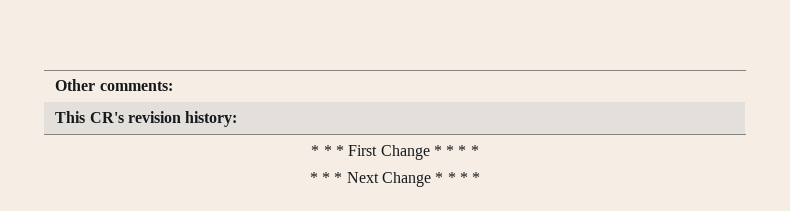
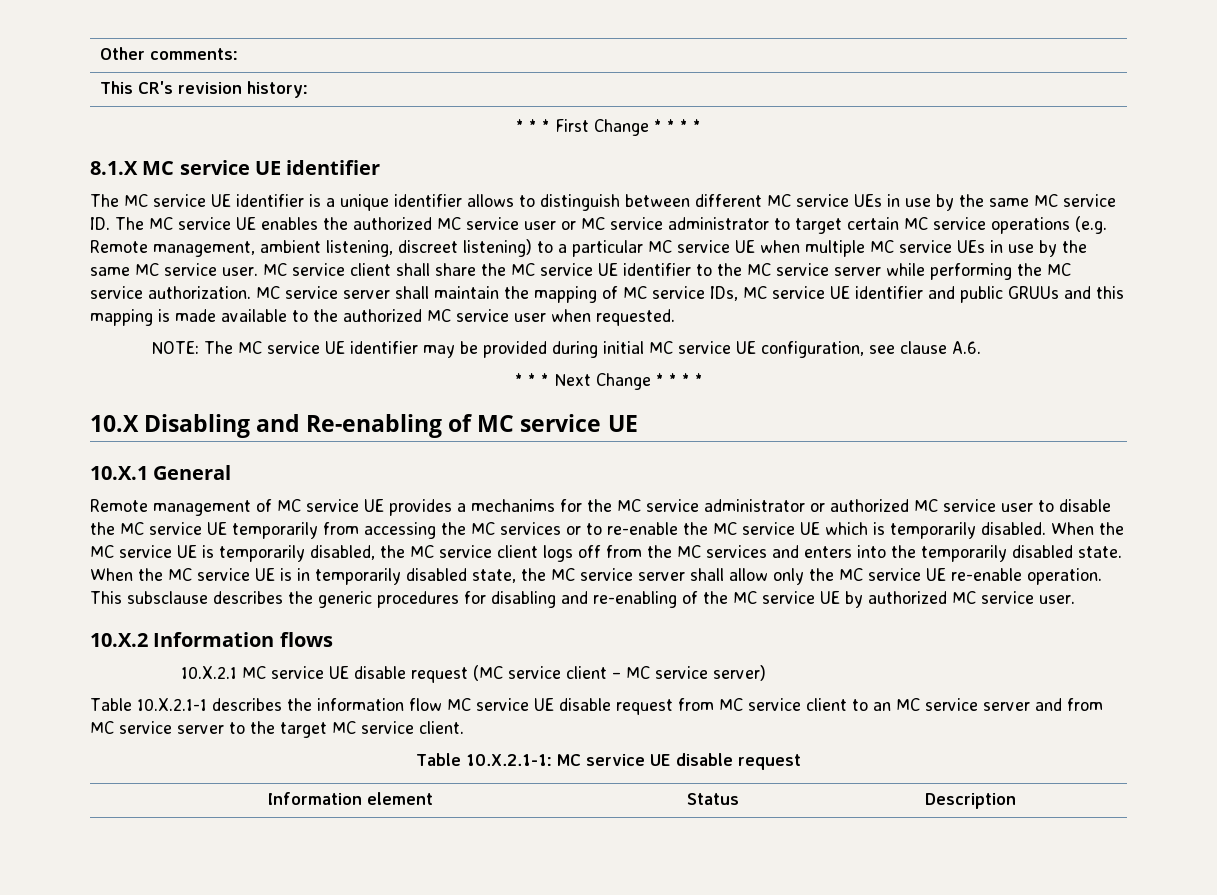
(479, 150) none -> [90,160,381,175] [90,194,1116,211] [90,216,1107,234] [90,239,1087,257] [90,263,1071,280] [90,286,1124,303] [90,309,675,326] [150,341,981,358] // 8.1.X MC service UE identifier // The MC service UE identifier is a unique identifier allows to distinguish between different MC service UEs in use by the same MC service ID. The MC service UE enables the authorized MC service user or MC service administrator to target certain MC service operations (e.g. Remote management, ambient listening, discreet listening) to a particular MC service UE when multiple MC service UEs in use by the same MC service user. MC service client shall share the MC service UE identifier to the MC service server while performing the MC service authorization. MC service server shall maintain the mapping of MC service IDs, MC service UE identifier and public GRUUs and this mapping is made available to the authorized MC service user when requested. // NOTE: The MC service UE identifier may be provided during initial MC service UE configuration, see clause A.6.
(481, 177) none -> [90,414,638,438] [90,465,232,480] [90,499,1111,516] [90,522,1124,539] [90,545,1122,562] [90,568,1102,585] [90,591,1075,608] [90,632,333,647] [181,665,767,683] [90,698,1103,715] [90,721,464,738] [416,753,801,770] [268,792,433,805] [686,793,739,805] [925,793,1016,809] // 10.X Disabling and Re-enabling of MC service UE // 10.X.1 General // Remote management of MC service UE provides a mechanims for the MC service administrator or authorized MC service user to disable the MC service UE temporarily from accessing the MC services or to re-enable the MC service UE which is temporarily disabled. When the MC service UE is temporarily disabled, the MC service client logs off from the MC services and enters into the temporarily disabled state. When the MC service UE is in temporarily disabled state, the MC service server shall allow only the MC service UE re-enable operation. This subsclause describes the generic procedures for disabling and re-enabling of the MC service UE by authorized MC service user. // 10.X.2 Information flows // 10.X.2.1 MC service UE disable request (MC service client – MC service server) // Table 10.X.2.1-1 describes the information flow MC service UE disable request from MC service client to an MC service server and from MC service server to the target MC service client. // Table 10.X.2.1-1: MC service UE disable request // Information element | Status | Description

